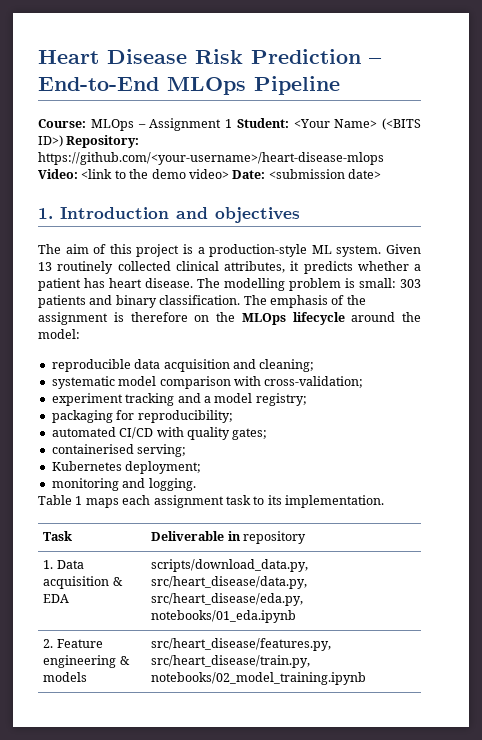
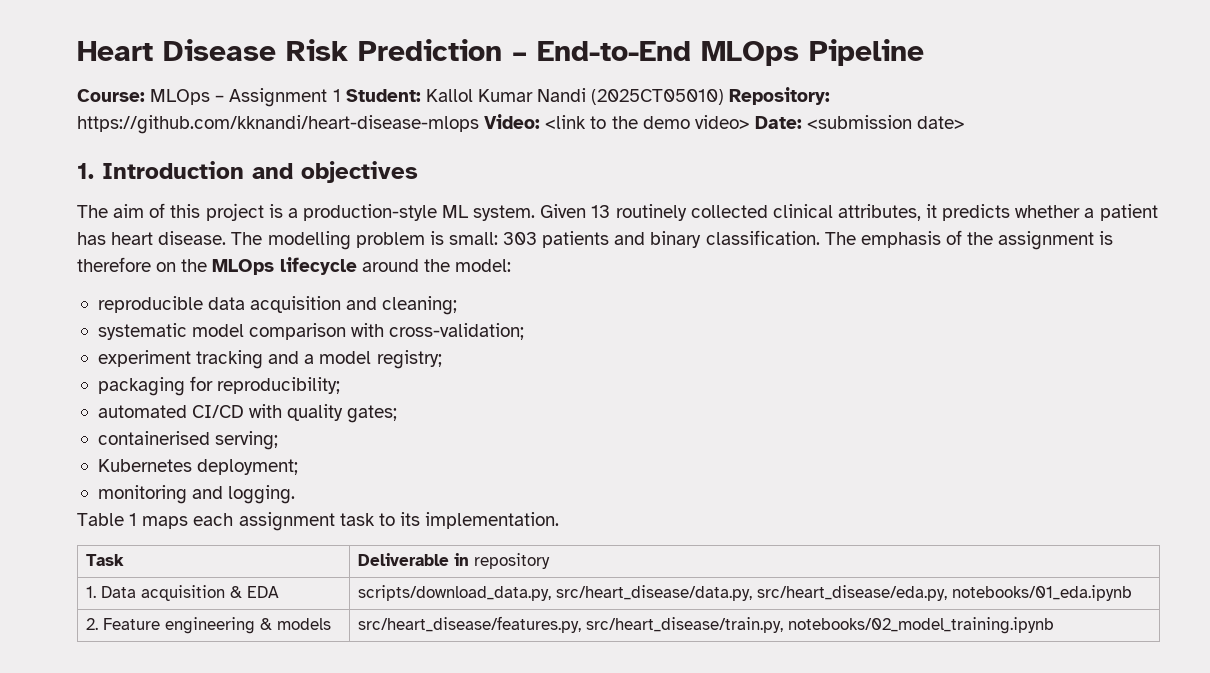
[293,118,421,130] [38,135,140,148] [38,152,384,165] <Your Name> (<BITS ID>) Repository: https://github.com/<your-username>/heart-disease-mlops -> [425,87,831,105] [77,115,479,134] Kallol Kumar Nandi (2025CT05010) Repository: https://github.com/kknandi/heart-disease-mlops

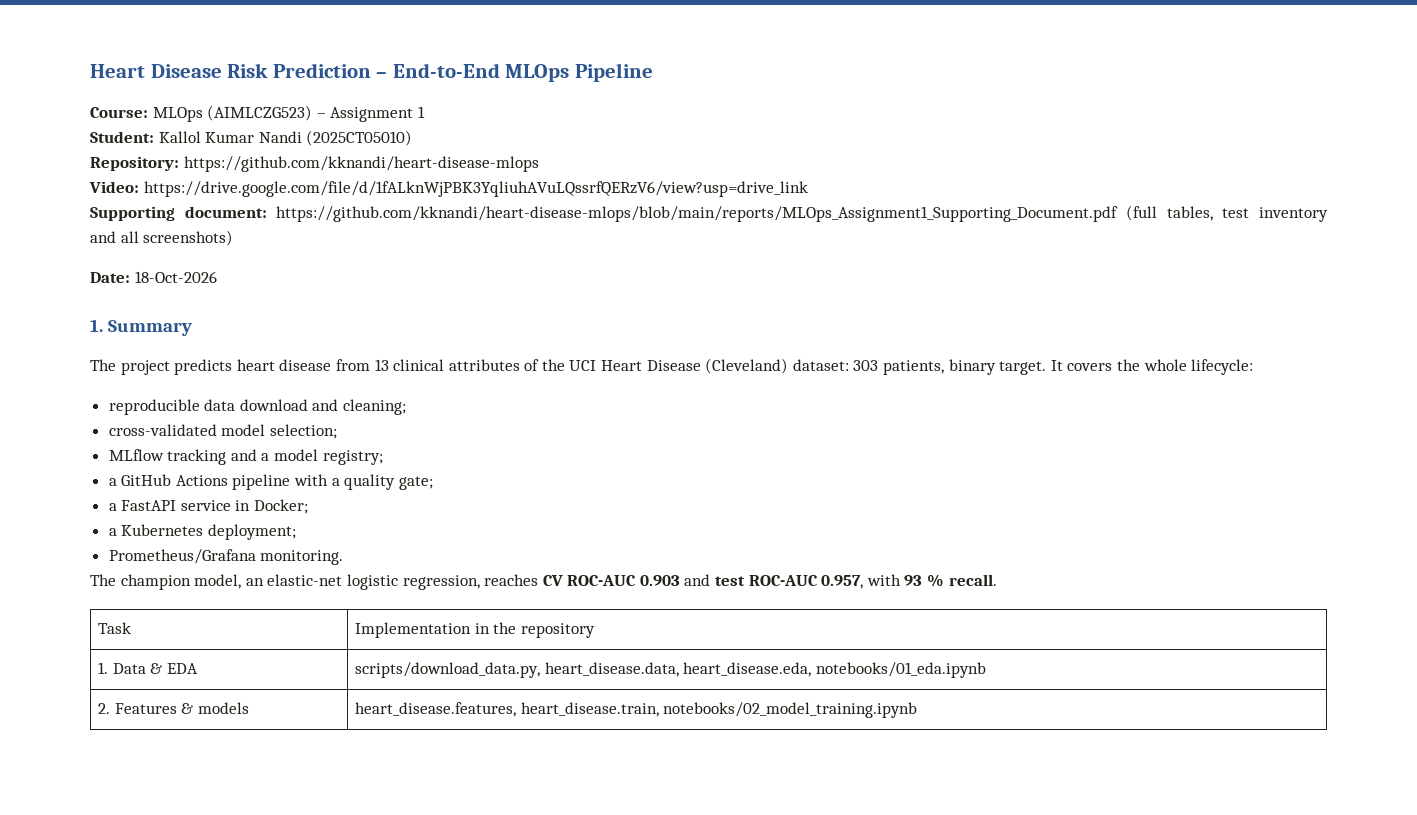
(211, 97) none -> [207,105,313,121] (AIMLCZG523)
(341, 95) none -> (425, 112) //
(725, 97) none -> (413, 138) //
[484,114,966,129] [77,161,418,183] [77,203,1158,221] [77,230,1114,250] [77,257,511,275] Video: <link to the demo video> Date: <submission date> // 1. Introduction and objectives // The aim of this project is a production-style ML system. Given 13 routinely collected clinical attributes, it predicts whether a patient has heart disease. The modelling problem is small: 303 patients and binary classification. The emphasis of the assignment is therefore on the MLOps lifecycle around the model: -> [89,181,808,197] [90,205,1329,222] [90,230,234,246] [90,271,217,283] [90,319,192,336] [90,358,1254,375] // Video: https://drive.google.com/file/d/1fALknWjPBK3YqliuhAVuLQssrfQERzV6/view?usp=drive_link // Supporting document: https://github.com/kknandi/heart-disease-mlops/blob/main/reports/MLOps_Assignment1_Supporting_Document.pdf (full tables, test inventory and all screenshots) // Date: 18-Oct-2026 // 1. Summary // The project predicts heart disease from 13 clinical attributes of the UCI Heart Disease (Cleveland) dataset: 303 patients, binary target. It covers the whole lifecycle:
[250,296,342,313] acquisition -> [239,399,308,411] download
[97,323,525,340] [97,350,191,367] systematic model comparison with cross-validation; // experiment -> [108,424,337,439] [108,449,164,461] cross-validated model selection; // MLflow
[97,376,341,396] [97,404,398,423] [97,431,279,450] [97,459,299,475] [97,485,296,504] [77,512,560,531] [86,554,125,566] [358,553,470,566] packaging for reproducibility; // automated CI/CD with quality gates; // containerised serving; // Kubernetes deployment; // monitoring and logging. // Table 1 maps each assignment task to its implementation. // Task | Deliverable in -> [108,474,433,490] [108,499,309,514] [108,524,296,540] [108,549,344,565] [90,574,997,590] [98,622,132,634] [355,622,517,638] a GitHub Actions pipeline with a quality gate; // a FastAPI service in Docker; // a Kubernetes deployment; // Prometheus/Grafana monitoring. // The champion model, an elastic-net logistic regression, reaches CV ROC-AUC 0.903 and test ROC-AUC 0.957, with 93 % recall. // Task | Implementation in the
[141,585,226,601] acquisition -> (146, 668) none
[556,585,948,601] src/heart_disease/data.py, src/heart_disease/eda.py, -> [544,662,812,677] heart_disease.data, heart_disease.eda,
[103,617,256,634] Feature engineering -> [114,703,177,714] Features
[358,616,784,633] src/heart_disease/features.py, src/heart_disease/train.py, -> [355,702,659,717] heart_disease.features, heart_disease.train,

